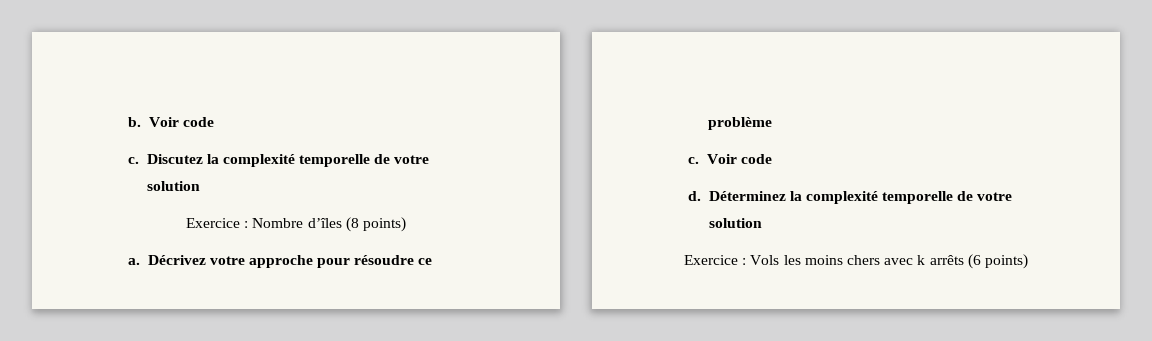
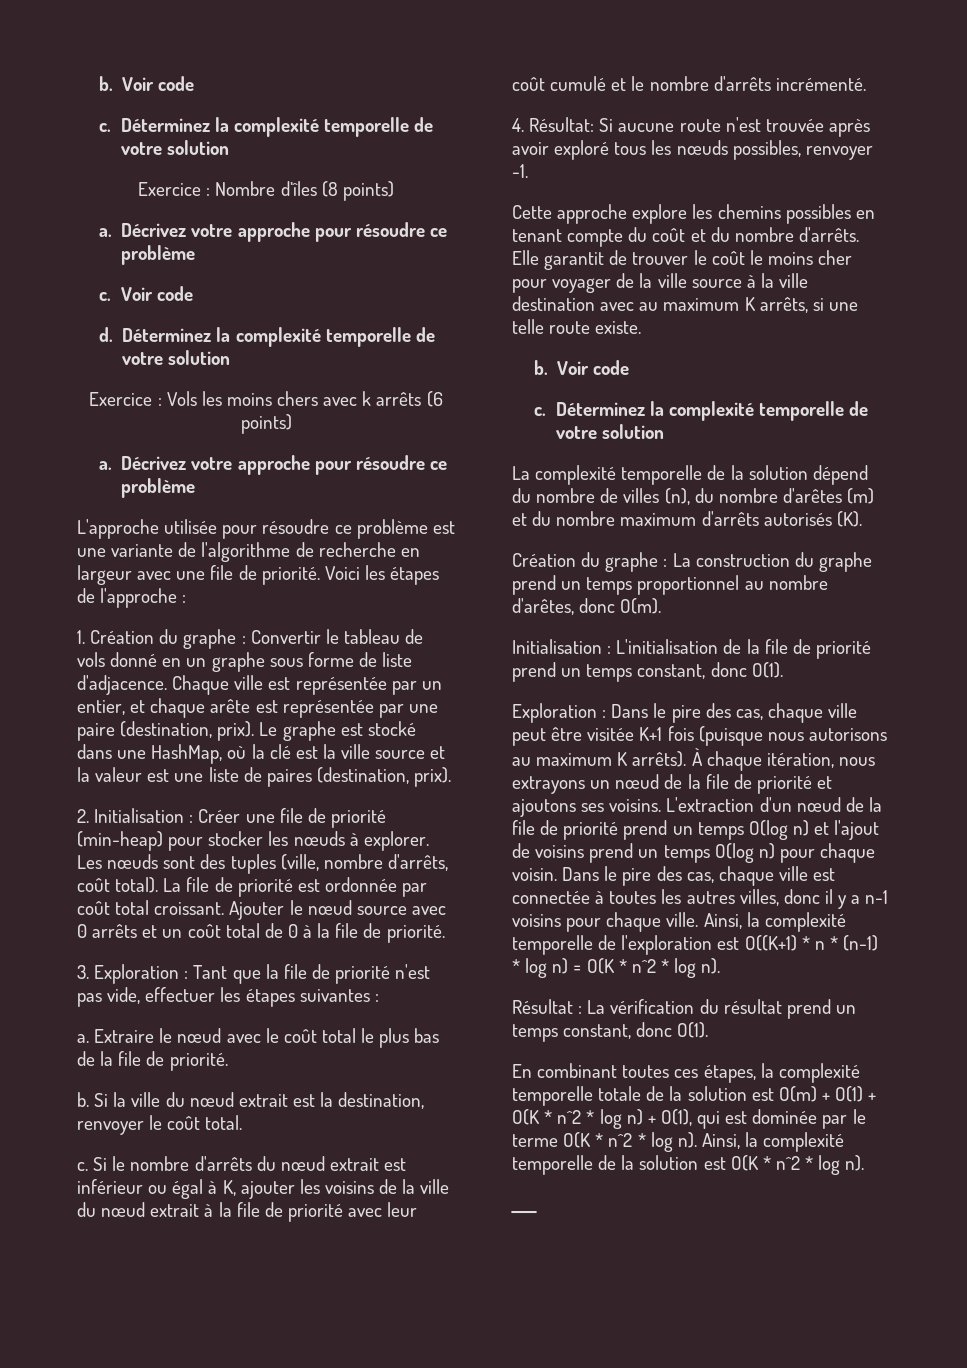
[127,117,214,127] [127,154,203,164] b. Voir code // c. Discutez -> [98,76,195,91] [98,118,210,132] b. Voir code // c. Déterminez
(1028, 261) none -> [98,455,448,475] [121,478,196,498] [77,519,455,539] [77,542,420,562] [77,565,440,585] [77,588,187,608] [77,629,424,649] [77,652,413,672] [77,675,442,695] [77,698,438,718] [77,721,416,741] [77,744,446,764] [77,767,452,787] [77,808,386,828] [77,831,429,851] [77,854,448,874] [77,877,428,897] [77,900,446,920] [77,923,445,943] [77,964,431,984] [77,987,379,1007] [77,1028,440,1048] [77,1051,228,1071] [77,1092,425,1109] [77,1115,243,1135] [77,1156,407,1171] [77,1179,450,1199] [77,1202,418,1222] [512,76,866,91] [512,117,870,137] [512,140,873,160] [512,164,528,178] [512,204,875,224] [512,227,859,247] [512,250,853,270] [512,273,809,293] [512,296,858,313] [512,319,642,334] [533,360,630,375] [533,401,869,421] [555,424,664,439] [512,465,868,485] [512,488,875,505] [512,511,862,527] [512,552,872,572] [512,575,828,595] [512,598,662,615] [512,639,871,659] [512,662,783,682] [512,703,858,723] [512,726,887,746] [512,748,875,771] [512,774,833,794] [512,797,882,817] [512,820,880,840] [512,843,876,863] [512,866,836,886] [512,889,889,909] [512,912,846,932] [512,935,879,955] [512,958,721,978] [512,999,856,1019] [512,1022,709,1042] [512,1063,860,1083] [512,1086,877,1106] [512,1109,866,1129] [512,1132,845,1152] [512,1155,865,1175] [511,1211,537,1214] // a. Décrivez votre approche pour résoudre ce problème // L'approche utilisée pour résoudre ce problème est une variante de l'algorithme de recherche en largeur avec une file de priorité. Voici les étapes de l'approche : // 1. Création du graphe : Convertir le tableau de vols donné en un graphe sous forme de liste d'adjacence. Chaque ville est représentée par un entier, et chaque arête est représentée par une paire (destination, prix). Le graphe est stocké dans une HashMap, où la clé est la ville source et la valeur est une liste de paires (destination, prix). // 2. Initialisation : Créer une file de priorité (min-heap) pour stocker les nœuds à explorer. Les nœuds sont des tuples (ville, nombre d'arrêts, coût total). La file de priorité est ordonnée par coût total croissant. Ajouter le nœud source avec 0 arrêts et un coût total de 0 à la file de priorité. // 3. Exploration : Tant que la file de priorité n'est pas vide, effectuer les étapes suivantes : // a. Extraire le nœud avec le coût total le plus bas de la file de priorité. // b. Si la ville du nœud extrait est la destination, renvoyer le coût total. // c. Si le nombre d'arrêts du nœud extrait est inférieur ou égal à K, ajouter les voisins de la ville du nœud extrait à la file de priorité avec leur coût cumulé et le nombre d'arrêts incrémenté. // 4. Résultat: Si aucune route n'est trouvée après avoir exploré tous les nœuds possibles, renvoyer -1. // Cette approche explore les chemins possibles en tenant compte du coût et du nombre d'arrêts. Elle garantit de trouver le coût le moins cher pour voyager de la ville source à la ville destination avec au maximum K arrêts, si une telle route existe. // b. Voir code // c. Déterminez la complexité temporelle de votre solution // La complexité temporelle de la solution dépend du nombre de villes (n), du nombre d'arêtes (m) et du nombre maximum d'arrêts autorisés (K). // Création du graphe : La construction du graphe prend un temps proportionnel au nombre d'arêtes, donc O(m). // Initialisation : L'initialisation de la file de priorité prend un temps constant, donc O(1). // Exploration : Dans le pire des cas, chaque ville peut être visitée K+1 fois (puisque nous autorisons au maximum K arrêts). À chaque itération, nous extrayons un nœud de la file de priorité et ajoutons ses voisins. L'extraction d'un nœud de la file de priorité prend un temps O(log n) et l'ajout de voisins prend un temps O(log n) pour chaque voisin. Dans le pire des cas, chaque ville est connectée à toutes les autres villes, donc il y a n-1 voisins pour chaque ville. Ainsi, la complexité temporelle de l'exploration est O((K+1) * n * (n-1) * log n) = O(K * n^2 * log n). // Résultat : La vérification du résultat prend un temps constant, donc O(1). // En combinant toutes ces étapes, la complexité temporelle totale de la solution est O(m) + O(1) + O(K * n^2 * log n) + O(1), qui est dominée par le terme O(K * n^2 * log n). Ainsi, la complexité temporelle de la solution est O(K * n^2 * log n). // ____

